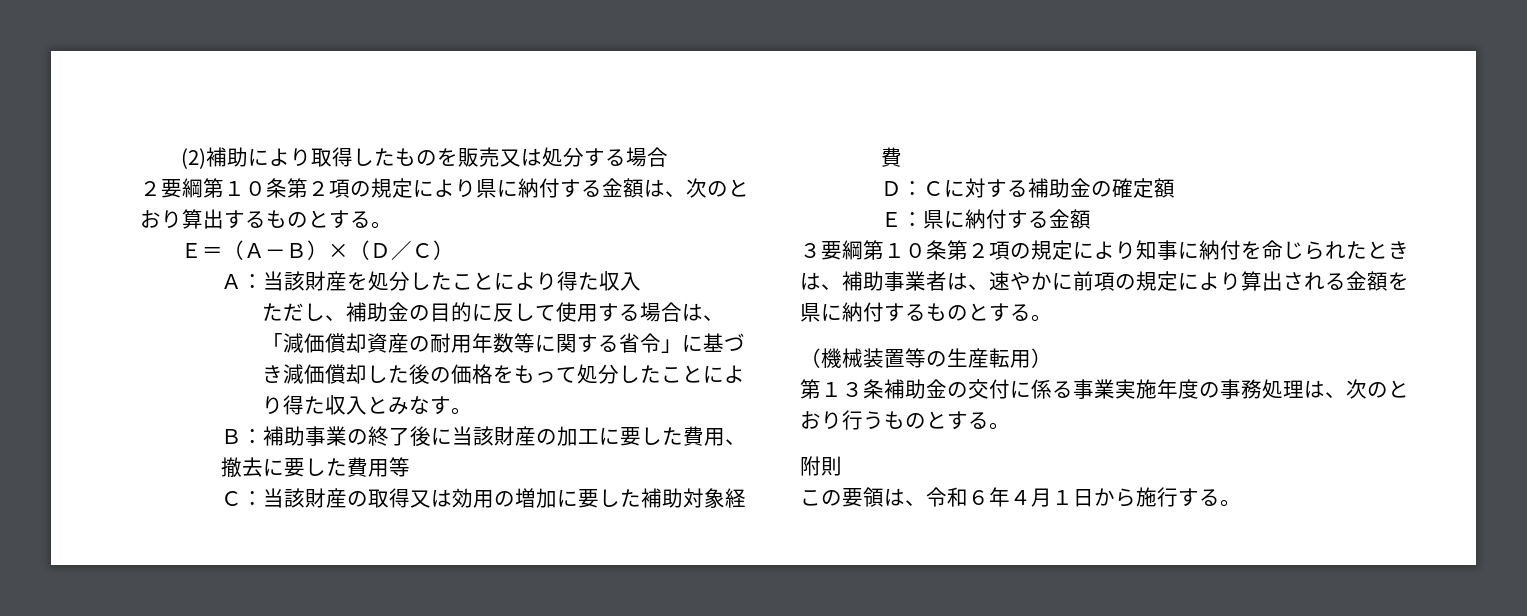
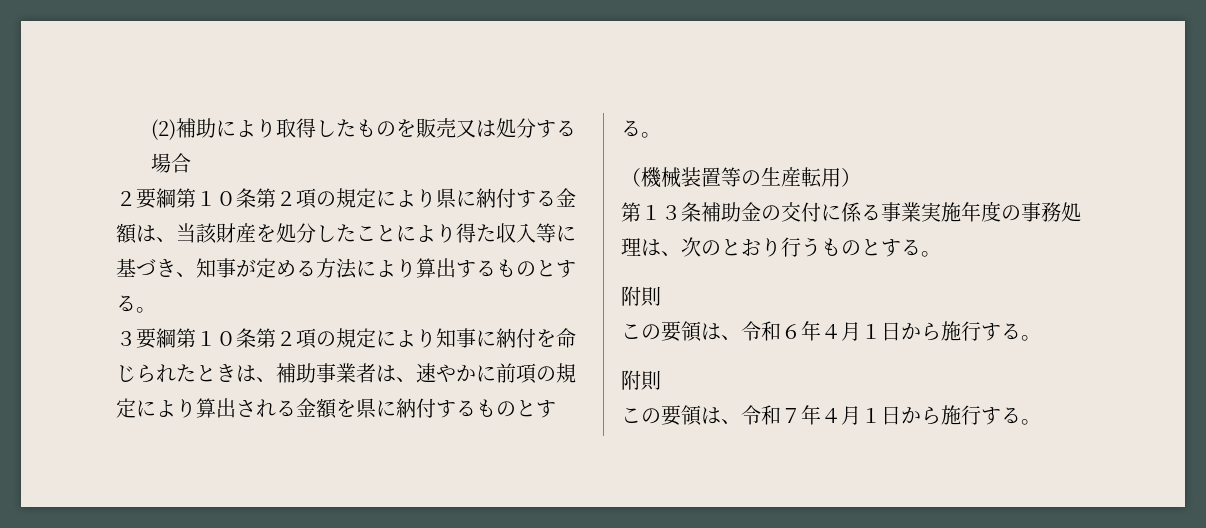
[686,178,749,198] [140,209,392,229] [180,240,454,260] [221,274,264,289] 次のとおり算出するものとする。 // Ｅ＝（Ａ－Ｂ）×（Ｄ／Ｃ） // Ａ： -> (176, 239) none
[261,302,724,322] [261,333,745,353] [261,364,745,384] [261,395,472,415] [221,426,747,446] [221,457,411,478] [221,488,747,508] [881,147,903,167] [881,178,1176,198] [881,209,1092,229] // ただし、補助金の目的に反して使用する場合は、「減価償却資産の耐用年数等に関する省令」に基づき減価償却した後の価格をもって処分したことにより得た収入とみなす。 // Ｂ：補助事業の終了後に当該財産の加工に要した費用、撤去に要した費用等 // Ｃ：当該財産の取得又は効用の増加に要した補助対象経費 // Ｄ：Ｃに対する補助金の確定額 // Ｅ：県に納付する金額 -> [536,223,576,243] [116,258,576,279] [116,295,156,313] 等に基づき、知事が定める方法により算出するものとする。
(1241, 503) none -> [621,370,661,391] [621,405,1041,426] // 附則 // この要領は、令和７年４月１日から施行する。

